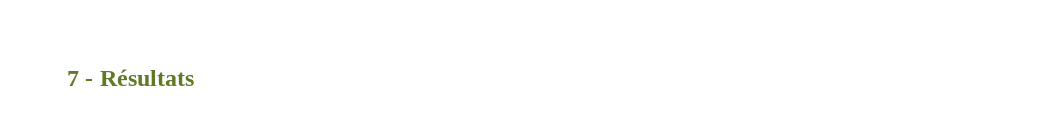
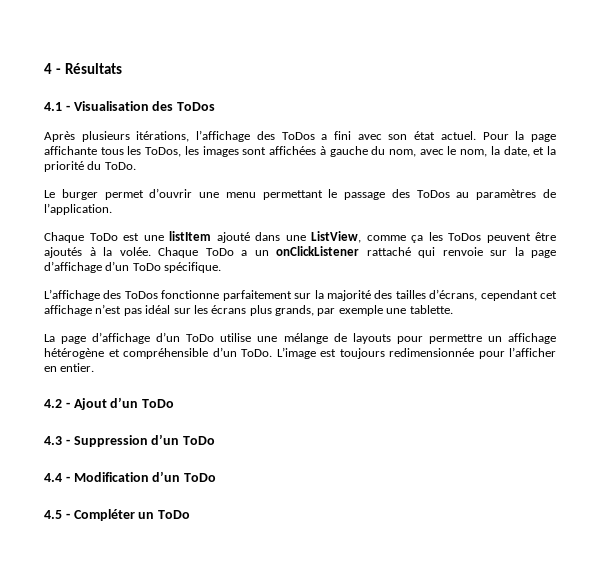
[67,71,79,86] 7 -> [44,63,52,74] 4
(194, 77) none -> [44,101,216,111] [44,130,557,142] [44,146,557,157] [44,161,136,172] [44,188,556,200] [44,203,112,215] [44,231,556,243] [44,246,556,258] [44,261,222,273] [44,289,558,301] [44,304,453,316] [44,332,556,344] [44,347,556,359] [44,363,95,372] [44,397,175,410] [44,434,216,447] [44,471,217,482] [44,509,191,521] // 4.1 - Visualisation des ToDos // Après plusieurs itérations, l’affichage des ToDos a fini avec son état actuel. Pour la page affichante tous les ToDos, les images sont affichées à gauche du nom, avec le nom, la date, et la priorité du ToDo. // Le burger permet d’ouvrir une menu permettant le passage des ToDos au paramètres de l’application. // Chaque ToDo est une listItem ajouté dans une ListView, comme ça les ToDos peuvent être ajoutés à la volée. Chaque ToDo a un onClickListener rattaché qui renvoie sur la page d’affichage d’un ToDo spécifique. // L’affichage des ToDos fonctionne parfaitement sur la majorité des tailles d’écrans, cependant cet affichage n’est pas idéal sur les écrans plus grands, par exemple une tablette. // La page d’affichage d’un ToDo utilise une mélange de layouts pour permettre un affichage hétérogène et compréhensible d’un ToDo. L’image est toujours redimensionnée pour l’afficher en entier. // 4.2 - Ajout d’un ToDo // 4.3 - Suppression d’un ToDo // 4.4 - Modification d’un ToDo // 4.5 - Compléter un ToDo

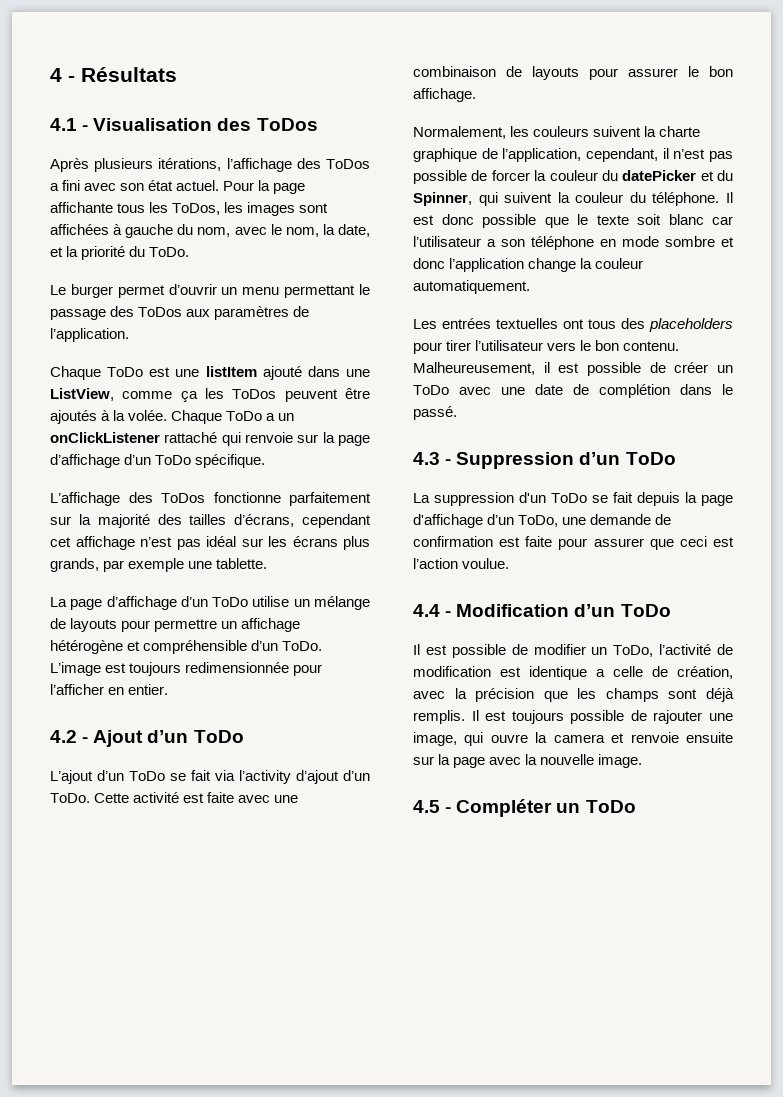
[199,192,220,198] une -> [221,287,238,295] un
[456,192,470,198] au -> [186,309,211,317] aux
[257,336,278,342] une -> [293,599,310,607] un
(175, 403) none -> [50,770,370,784] [50,792,299,803] [413,66,733,80] [413,88,476,102] [413,126,701,139] [413,148,733,162] [413,170,733,184] [413,192,733,206] [413,214,733,228] [413,236,734,250] [413,258,644,272] [413,280,530,294] [413,318,733,332] [413,340,680,354] [413,362,733,376] [413,384,733,398] [413,406,457,420] // L’ajout d’un ToDo se fait via l’activity d’ajout d’un ToDo. Cette activité est faite avec une combinaison de layouts pour assurer le bon affichage. // Normalement, les couleurs suivent la charte graphique de l’application, cependant, il n’est pas possible de forcer la couleur du datePicker et du Spinner, qui suivent la couleur du téléphone. Il est donc possible que le texte soit blanc car l’utilisateur a son téléphone en mode sombre et donc l’application change la couleur automatiquement. // Les entrées textuelles ont tous des placeholders pour tirer l’utilisateur vers le bon contenu. Malheureusement, il est possible de créer un ToDo avec une date de complétion dans le passé.
(216, 440) none -> [413,492,733,506] [413,514,672,528] [413,536,734,550] [413,558,510,569] // La suppression d'un ToDo se fait depuis la page d'affichage d’un ToDo, une demande de confirmation est faite pour assurer que ceci est l’action voulue.
(217, 477) none -> [413,644,733,658] [413,666,733,680] [413,688,734,702] [413,710,733,724] [413,732,733,746] [413,754,643,768] // Il est possible de modifier un ToDo, l’activité de modification est identique a celle de création, avec la précision que les champs sont déjà remplis. Il est toujours possible de rajouter une image, qui ouvre la camera et renvoie ensuite sur la page avec la nouvelle image.

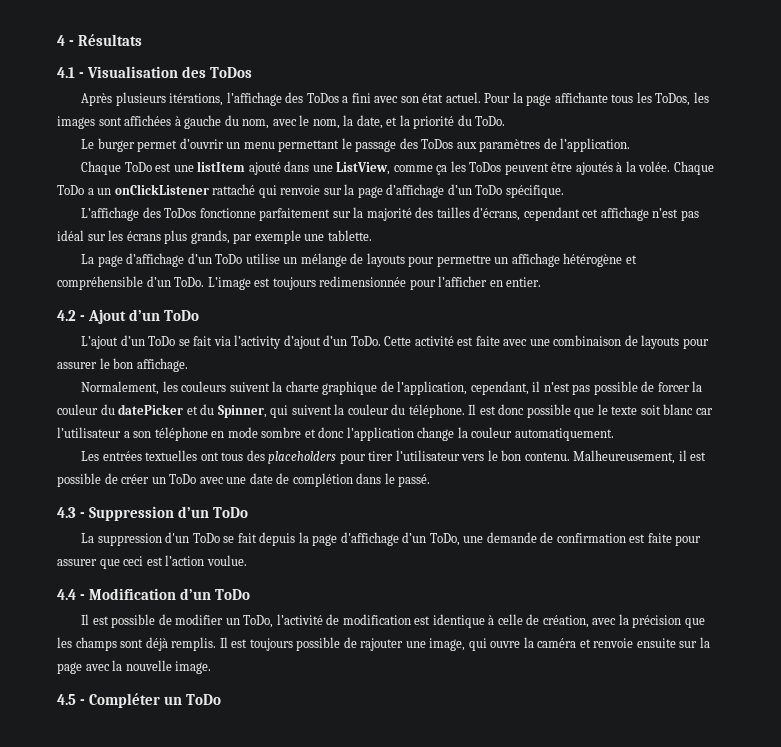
[596,669,605,677] a -> [488,615,495,625] à
[553,734,605,743] camera -> [537,638,577,648] caméra

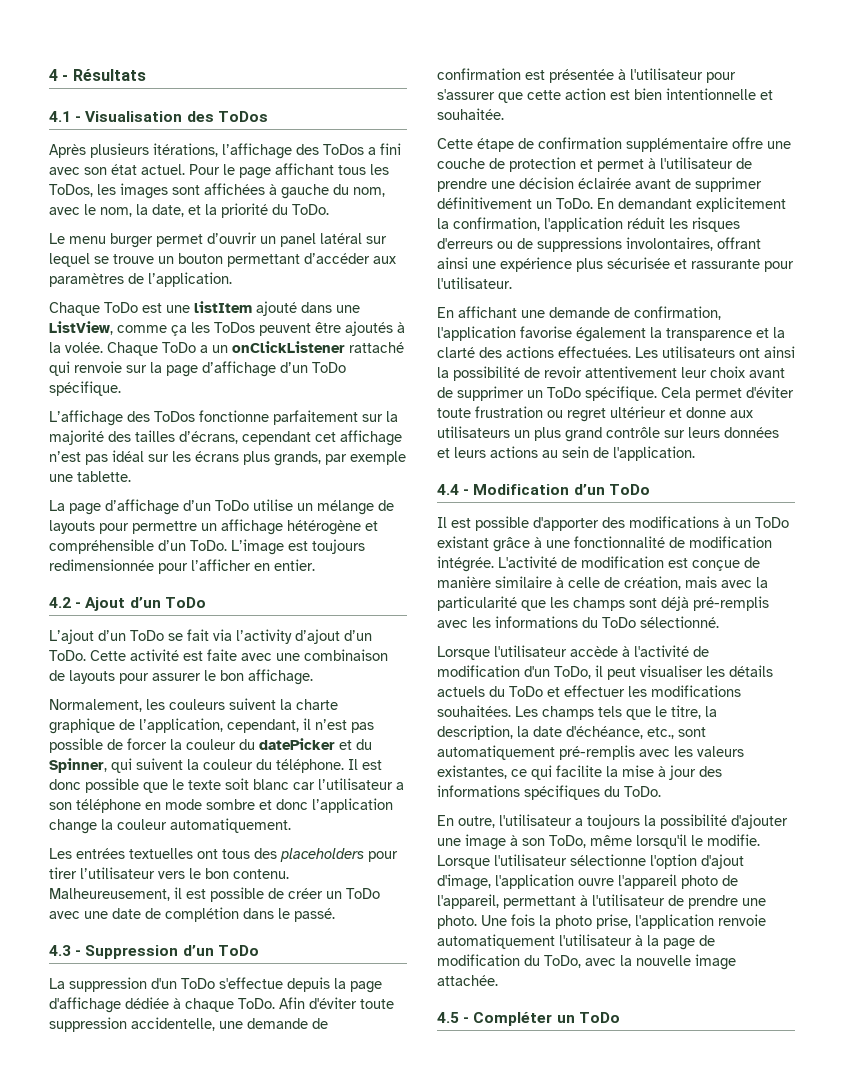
[512,92,608,106] la page affichante -> [223,163,334,179] le page affichant
(95, 144) none -> [69,236,106,244] menu
[243,138,454,152] menu permettant le passage des ToDos -> [280,233,387,247] [49,253,370,267] panel latéral sur lequel se trouve un bouton permettant d’accéder
[223,533,257,543] se fait -> [219,977,283,989] s'effectue
[402,532,460,546] d’un ToDo, -> [125,997,394,1012] [49,1017,215,1032] dédiée à chaque ToDo. Afin d'éviter toute suppression accidentelle,
[647,533,702,546] [57,555,247,569] faite pour assurer que ceci est l’action voulue. -> [549,68,736,83] [437,88,773,103] [437,108,504,120] [437,137,791,152] [437,157,752,172] [437,177,762,192] [437,197,786,212] [437,217,740,232] [437,237,761,252] [437,257,794,272] [437,277,512,289] [437,306,721,320] [437,326,785,342] [437,346,795,358] [437,366,785,381] [437,386,794,401] [437,406,753,422] [437,426,779,442] [437,446,695,461] présentée à l'utilisateur pour s'assurer que cette action est bien intentionnelle et souhaitée. // Cette étape de confirmation supplémentaire offre une couche de protection et permet à l'utilisateur de prendre une décision éclairée avant de supprimer définitivement un ToDo. En demandant explicitement la confirmation, l'application réduit les risques d'erreurs ou de suppressions involontaires, offrant ainsi une expérience plus sécurisée et rassurante pour l'utilisateur. // En affichant une demande de confirmation, l'application favorise également la transparence et la clarté des actions effectuées. Les utilisateurs ont ainsi la possibilité de revoir attentivement leur choix avant de supprimer un ToDo spécifique. Cela permet d'éviter toute frustration ou regret ultérieur et donne aux utilisateurs un plus grand contrôle sur leurs données et leurs actions au sein de l'application.
[158,614,485,628] de modifier un ToDo, l’activité de modification est identique -> [533,516,789,531] [437,536,772,552] [437,556,760,572] [437,576,552,588] d'apporter des modifications à un ToDo existant grâce à une fonctionnalité de modification intégrée. L'activité de modification est conçue de manière similaire
[592,614,682,628] avec la précision -> [685,576,768,588] [437,596,517,611] mais avec la particularité
[171,637,710,651] [57,662,82,674] remplis. Il est toujours possible de rajouter une image, qui ouvre la caméra et renvoie ensuite sur la page -> [693,596,769,611] [437,616,719,628] [437,645,709,660] [437,665,773,680] [437,685,741,697] [437,705,717,720] [437,725,706,740] [437,745,744,760] [437,765,722,780] [437,785,661,800] [437,814,788,829] [437,834,760,850] [437,854,744,869] [437,874,738,890] [437,894,766,909] [437,914,766,929] [437,934,715,950] [437,954,581,968] pré-remplis avec les informations du ToDo sélectionné. // Lorsque l'utilisateur accède à l'activité de modification d'un ToDo, il peut visualiser les détails actuels du ToDo et effectuer les modifications souhaitées. Les champs tels que le titre, la description, la date d'échéance, etc., sont automatiquement pré-remplis avec les valeurs existantes, ce qui facilite la mise à jour des informations spécifiques du ToDo. // En outre, l'utilisateur a toujours la possibilité d'ajouter une image à son ToDo, même lorsqu'il le modifie. Lorsque l'utilisateur sélectionne l'option d'ajout d'image, l'application ouvre l'appareil photo de l'appareil, permettant à l'utilisateur de prendre une photo. Une fois la photo prise, l'application renvoie automatiquement l'utilisateur à la page de modification du ToDo,
[175,661,212,674] image. -> [695,954,736,970] [437,975,498,986] image attachée.

